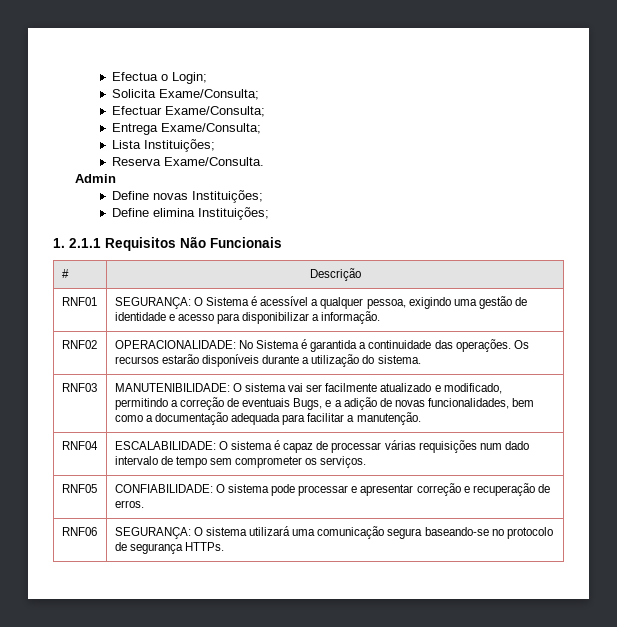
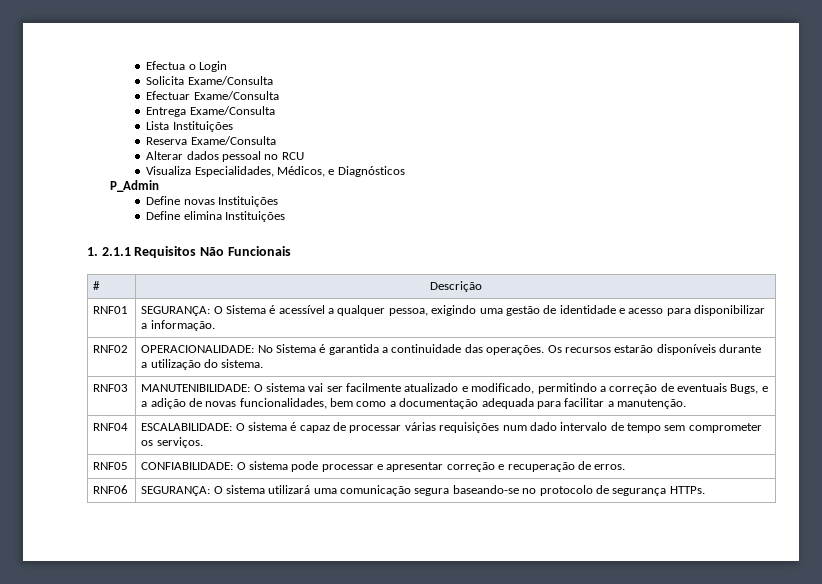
[171,72,207,84] Login; -> [198,61,227,72] Login
[158,89,259,100] Exame/Consulta; -> [187,76,273,85] Exame/Consulta
[164,106,265,117] Exame/Consulta; -> [193,91,279,100] Exame/Consulta
[160,123,261,134] Exame/Consulta; -> [189,106,275,115] Exame/Consulta
[143,139,215,152] Instituições; -> [172,121,233,132] Instituições
[163,157,264,166] [75,174,117,183] Exame/Consulta. // Admin -> [190,136,276,145] [146,151,304,162] [146,166,405,177] [109,180,159,192] Exame/Consulta // Alterar dados pessoal no RCU // Visualiza Especialidades, Médicos, e Diagnósticos // P_Admin
[191,190,263,203] Instituições; -> [217,196,278,207] Instituições
[197,207,269,220] Instituições; -> [224,211,285,222] Instituições

